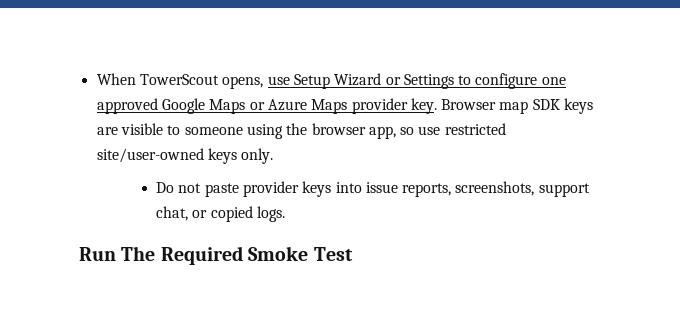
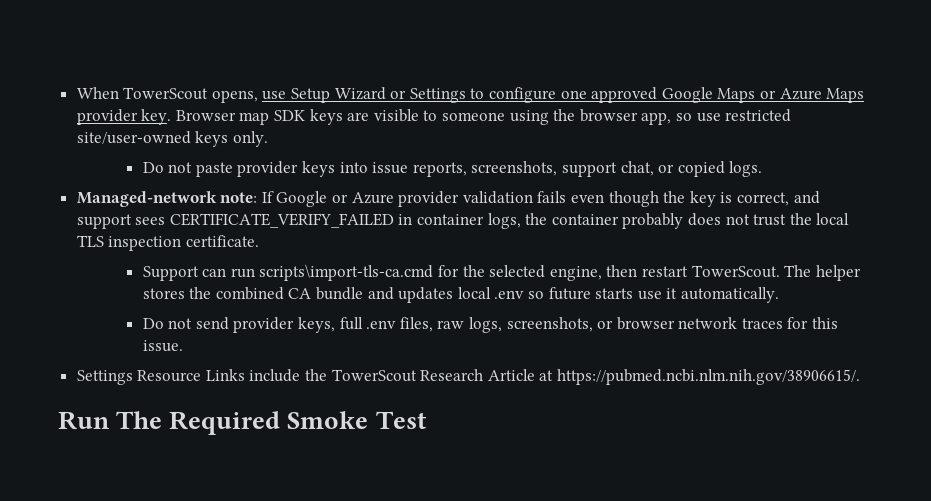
(285, 214) none -> [76,191,820,207] [76,213,850,229] [76,235,259,251] [142,264,861,281] [142,287,779,303] [142,317,839,333] [142,340,183,352] [76,369,861,385] // Managed-network note: If Google or Azure provider validation fails even though the key is correct, and support sees CERTIFICATE_VERIFY_FAILED in container logs, the container probably does not trust the local TLS inspection certificate. // Support can run scripts\import-tls-ca.cmd for the selected engine, then restart TowerScout. The helper stores the combined CA bundle and updates local .env so future starts use it automatically. // Do not send provider keys, full .env files, raw logs, screenshots, or browser network traces for this issue. // Settings Resource Links include the TowerScout Research Article at https://pubmed.ncbi.nlm.nih.gov/38906615/.

